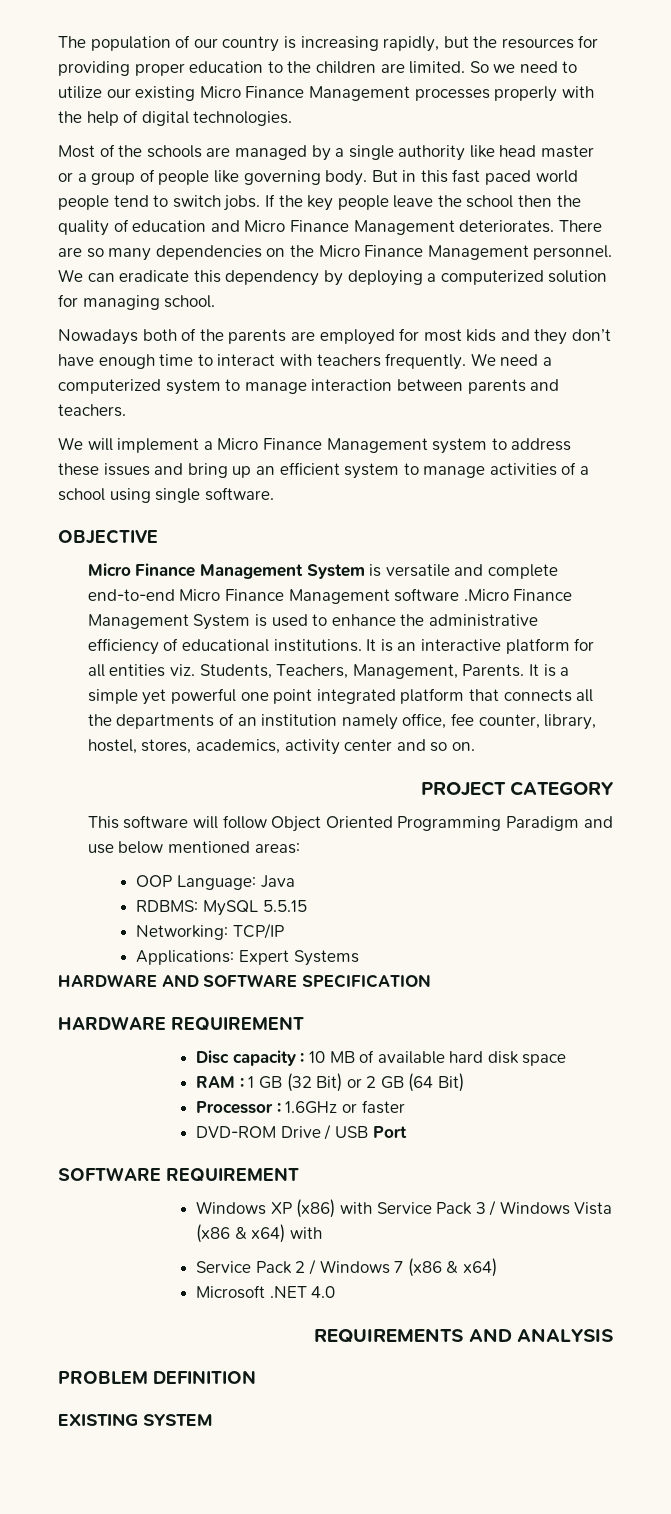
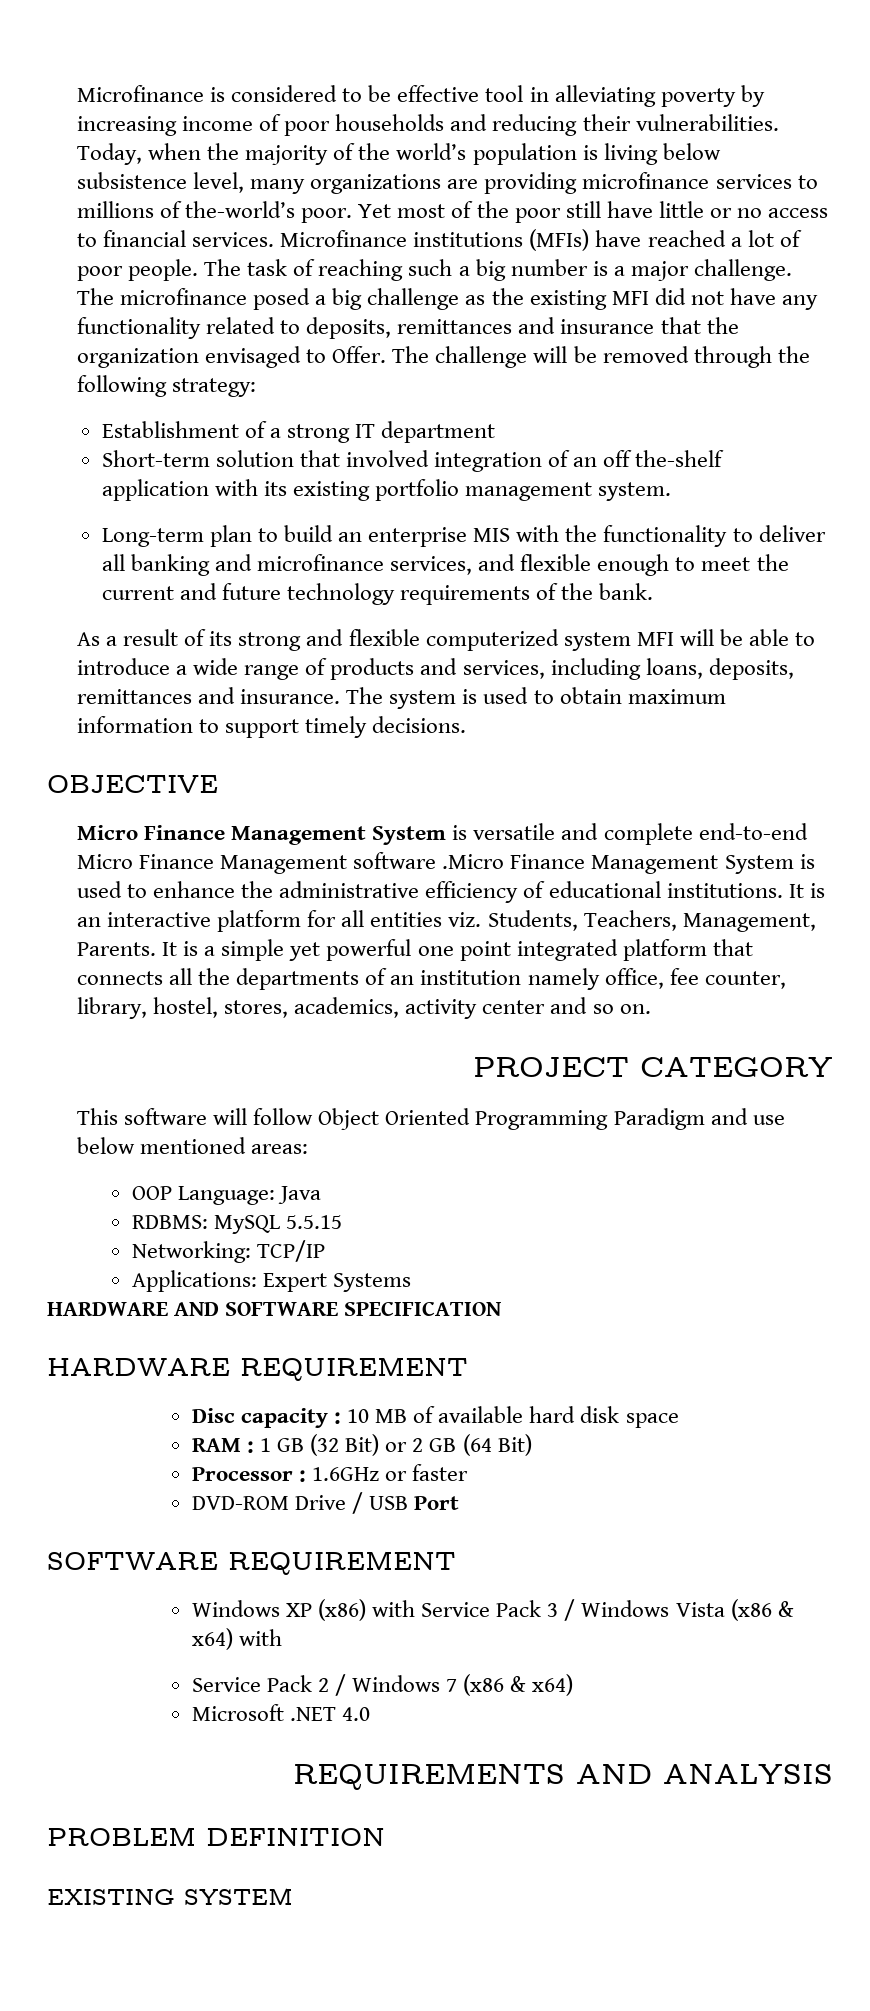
[58,35,599,52] [58,61,578,76] [58,86,594,102] [58,110,293,126] [58,144,595,161] [58,169,578,186] [58,194,581,211] [58,219,602,236] [58,245,613,261] [58,269,608,286] [58,294,216,310] [58,328,612,345] [58,353,552,370] [58,379,560,395] [58,404,126,417] [58,437,572,454] [58,462,590,479] [58,487,274,503] The population of our country is increasing rapidly, but the resources for providing proper education to the children are limited. So we need to utilize our existing Micro Finance Management processes properly with the help of digital technologies. // Most of the schools are managed by a single authority like head master or a group of people like governing body. But in this fast paced world people tend to switch jobs. If the key people leave the school then the quality of education and Micro Finance Management deteriorates. There are so many dependencies on the Micro Finance Management personnel. We can eradicate this dependency by deploying a computerized solution for managing school. // Nowadays both of the parents are employed for most kids and they don’t have enough time to interact with teachers frequently. We need a computerized system to manage interaction between parents and teachers. // We will implement a Micro Finance Management system to address these issues and bring up an efficient system to manage activities of a school using single software. -> [77,85,765,107] [77,114,779,136] [77,143,721,165] [77,172,818,194] [77,201,829,223] [77,229,802,251] [77,259,793,281] [77,288,819,310] [77,317,739,339] [77,346,810,368] [77,375,257,397] [101,421,496,443] [101,450,725,472] [101,479,672,501] [101,525,826,547] [101,554,789,576] [101,583,654,605] [77,629,816,651] [77,658,794,680] [77,687,726,709] [77,716,467,738] Microfinance is considered to be effective tool in alleviating poverty by increasing income of poor households and reducing their vulnerabilities. Today, when the majority of the world’s population is living below subsistence level, many organizations are providing microfinance services to millions of the-world’s poor. Yet most of the poor still have little or no access to financial services. Microfinance institutions (MFIs) have reached a lot of poor people. The task of reaching such a big number is a major challenge. The microfinance posed a big challenge as the existing MFI did not have any functionality related to deposits, remittances and insurance that the organization envisaged to Offer. The challenge will be removed through the following strategy: // Establishment of a strong IT department // Short-term solution that involved integration of an off the-shelf application with its existing portfolio management system. // Long-term plan to build an enterprise MIS with the functionality to deliver all banking and microfinance services, and flexible enough to meet the current and future technology requirements of the bank. // As a result of its strong and flexible computerized system MFI will be able to introduce a wide range of products and services, including loans, deposits, remittances and insurance. The system is used to obtain maximum information to support timely decisions.

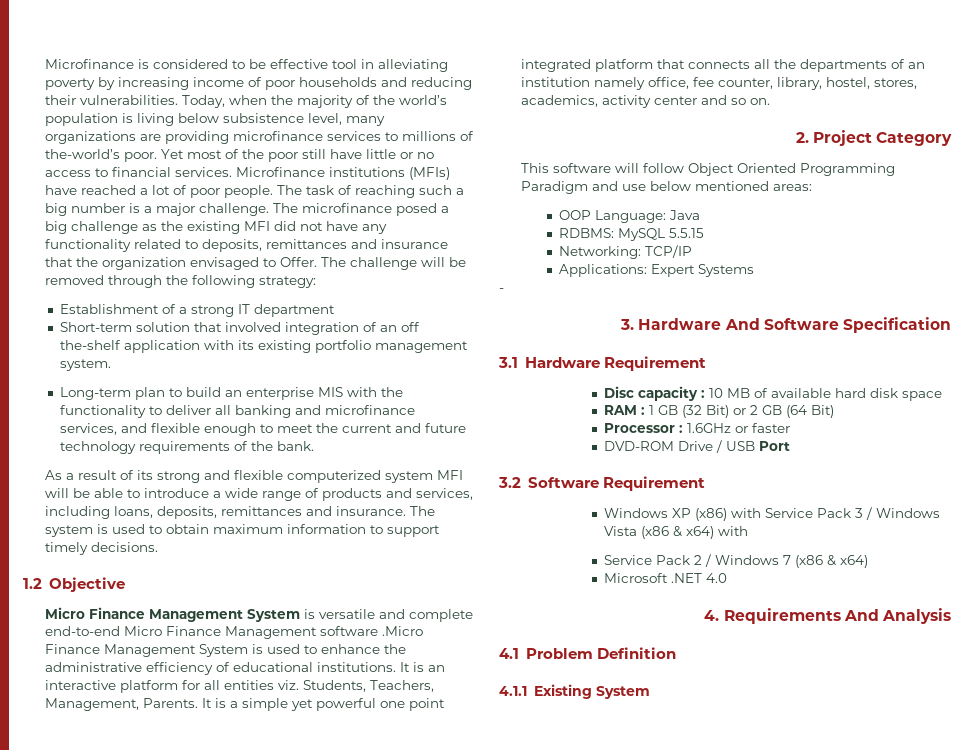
[47,775,218,793] OBJECTIVE -> [23,577,125,592] 1.2 Objective
[473,1057,833,1077] PROJECT CATEGORY -> [795,130,952,146] 2. Project Category
[47,1301,502,1316] [47,1357,468,1381] HARDWARE AND SOFTWARE SPECIFICATION // HARDWARE REQUIREMENT -> [499,288,504,292] [620,317,951,333] [498,356,706,371] - // 3. Hardware And Software Specification // 3.1 Hardware Requirement
[47,1551,456,1575] SOFTWARE REQUIREMENT -> [498,476,705,491] 3.2 Software Requirement
[293,1764,833,1790] [47,1827,385,1846] [47,1888,293,1905] REQUIREMENTS AND ANALYSIS // PROBLEM DEFINITION // EXISTING SYSTEM -> [704,608,951,624] [499,647,676,659] [499,684,650,699] 4. Requirements And Analysis // 4.1 Problem Definition // 4.1.1 Existing System

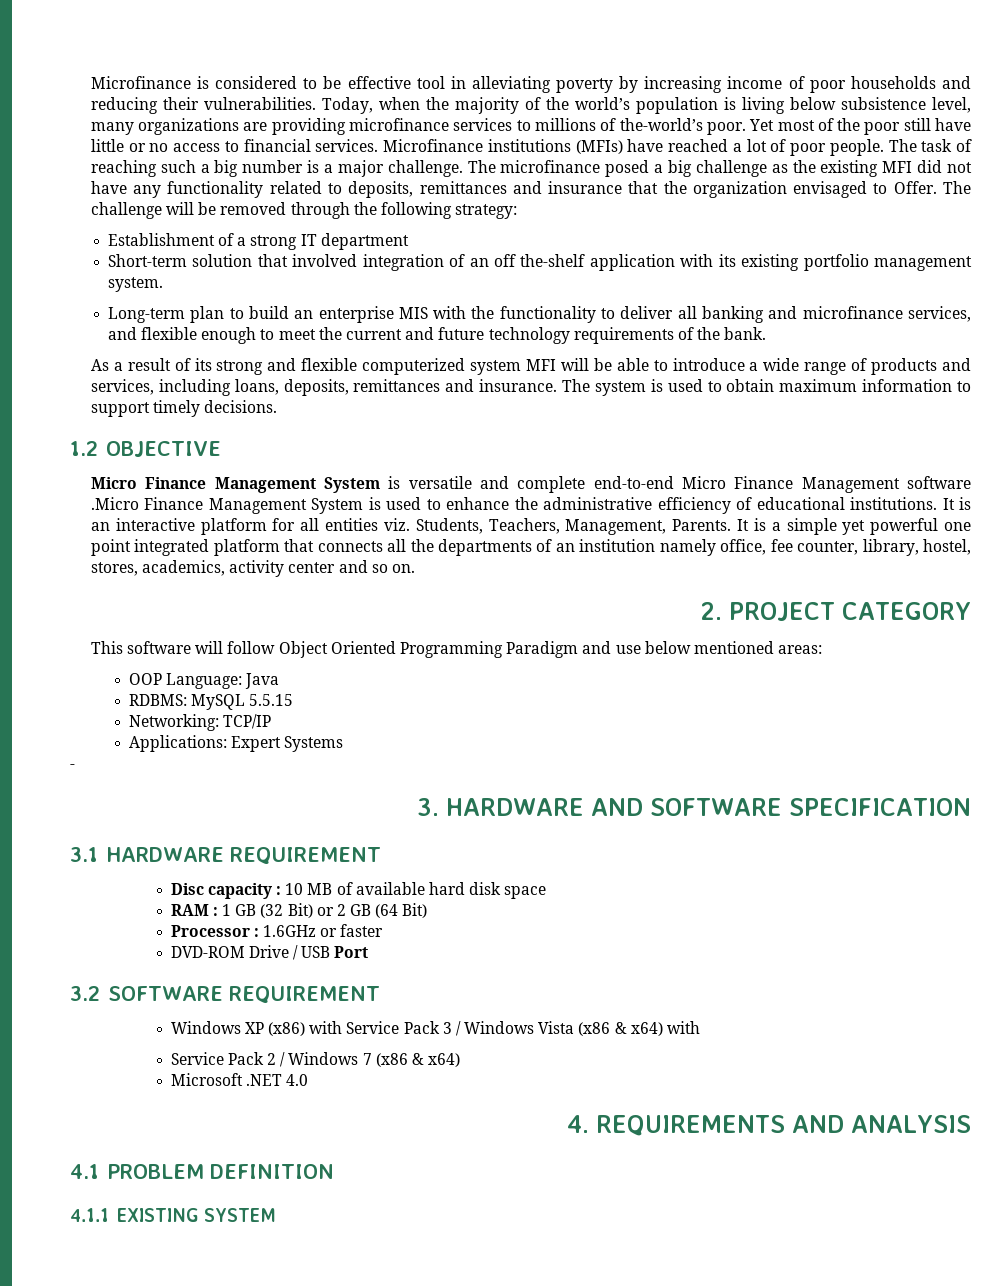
[48,577,125,592] Objective -> [105,441,221,457] OBJECTIVE
[812,130,952,146] Project Category -> [729,602,972,621] PROJECT CATEGORY
[638,317,951,333] Hardware And Software Specification -> [446,798,972,816] HARDWARE AND SOFTWARE SPECIFICATION
[524,356,706,371] Hardware Requirement -> [105,847,381,865] HARDWARE REQUIREMENT
[527,476,705,491] Software Requirement -> [107,986,380,1004] SOFTWARE REQUIREMENT
[723,608,951,624] Requirements And Analysis -> [596,1115,972,1136] REQUIREMENTS AND ANALYSIS
[525,647,676,659] Problem Definition -> [106,1164,334,1179] PROBLEM DEFINITION
[533,684,650,699] Existing System -> [116,1208,276,1222] EXISTING SYSTEM

